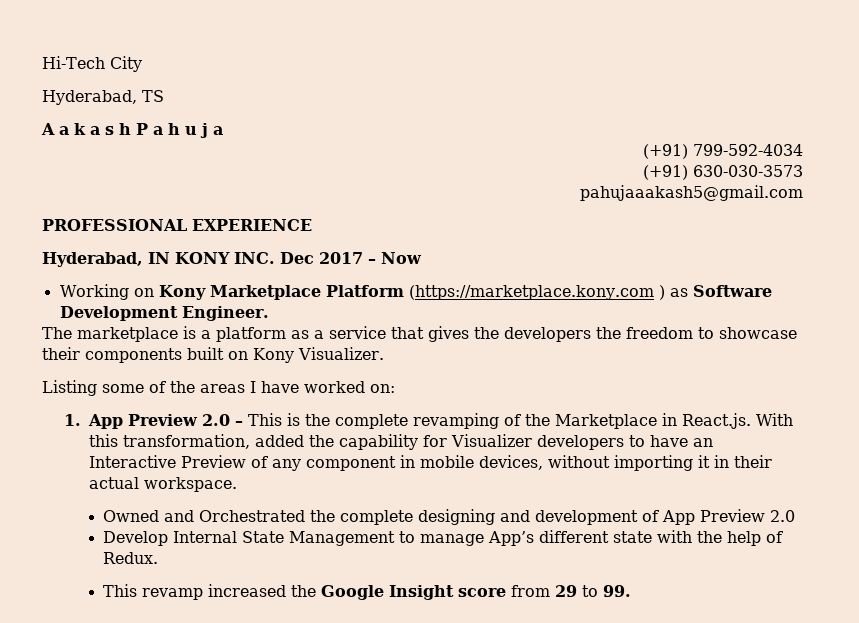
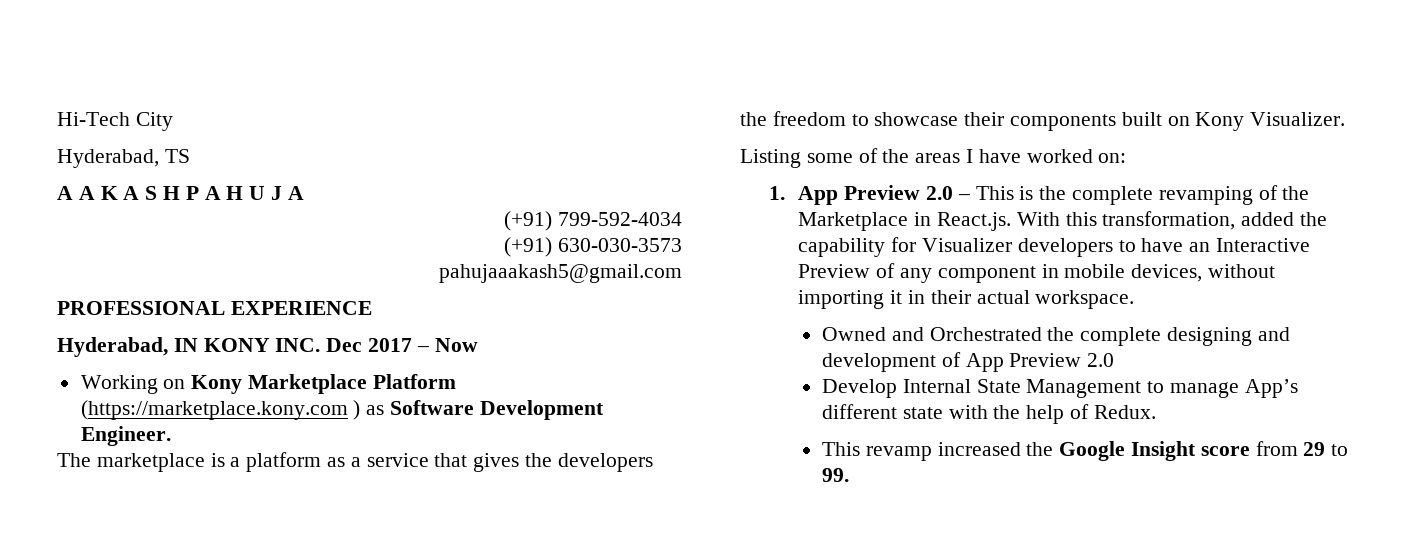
[59,123,223,138] a k a s h P a h u j a -> [78,186,304,200] A K A S H P A H U J A

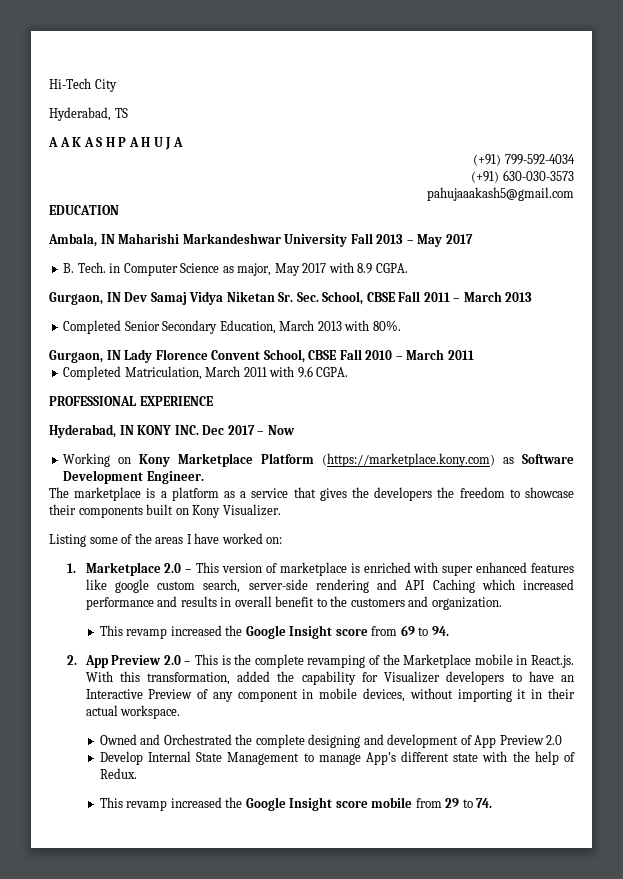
(682, 273) none -> [49,205,119,215] [48,233,473,247] [63,262,408,276] [49,291,533,305] [63,320,401,334] [49,349,474,363] [63,366,349,380] // EDUCATION // Ambala, IN Maharishi Markandeshwar University Fall 2013 – May 2017 // B. Tech. in Computer Science as major, May 2017 with 8.9 CGPA. // Gurgaon, IN Dev Samaj Vidya Niketan Sr. Sec. School, CBSE Fall 2011 – March 2013 // Completed Senior Secondary Education, March 2013 with 80%. // Gurgaon, IN Lady Florence Convent School, CBSE Fall 2010 – March 2011 // Completed Matriculation, March 2011 with 9.6 CGPA.
[80,400,361,420] (https://marketplace.kony.com ) -> [322,453,496,467] (https://marketplace.kony.com)
(786, 193) none -> [85,562,574,576] [85,579,574,593] [85,596,502,610] [99,625,449,639] [67,655,78,665] Marketplace 2.0 – This version of marketplace is enriched with super enhanced features like google custom search, server-side rendering and API Caching which increased performance and results in overall benefit to the customers and organization. // This revamp increased the Google Insight score from 69 to 94. // 2.
(909, 221) none -> [474,654,513,665] mobile
(1250, 451) none -> [371,797,413,808] mobile
[821,468,849,482] 99. -> [476,798,493,808] 74.

